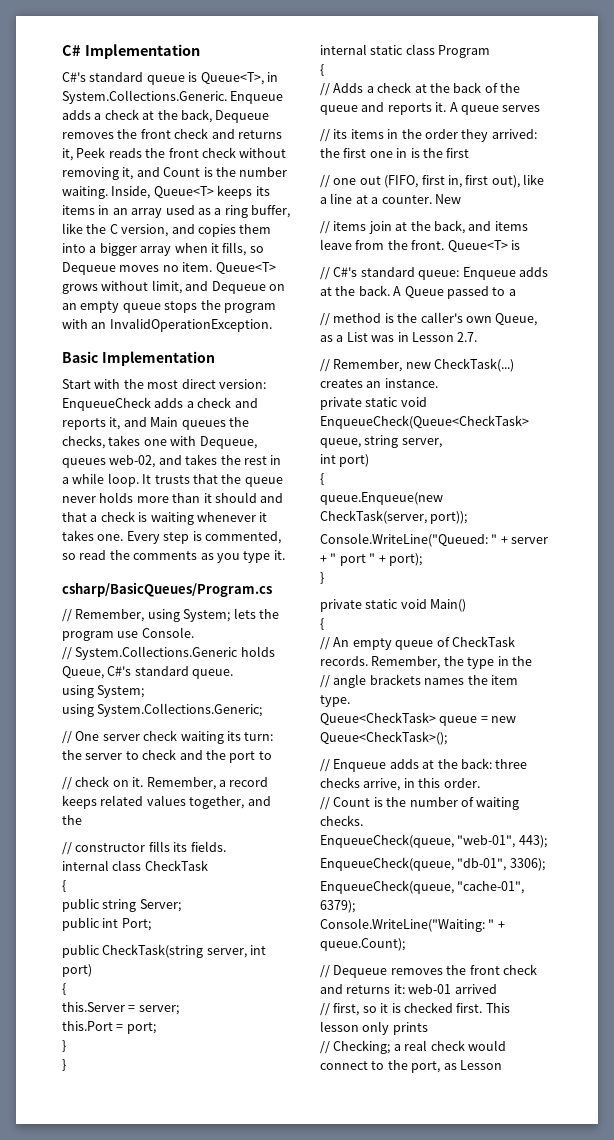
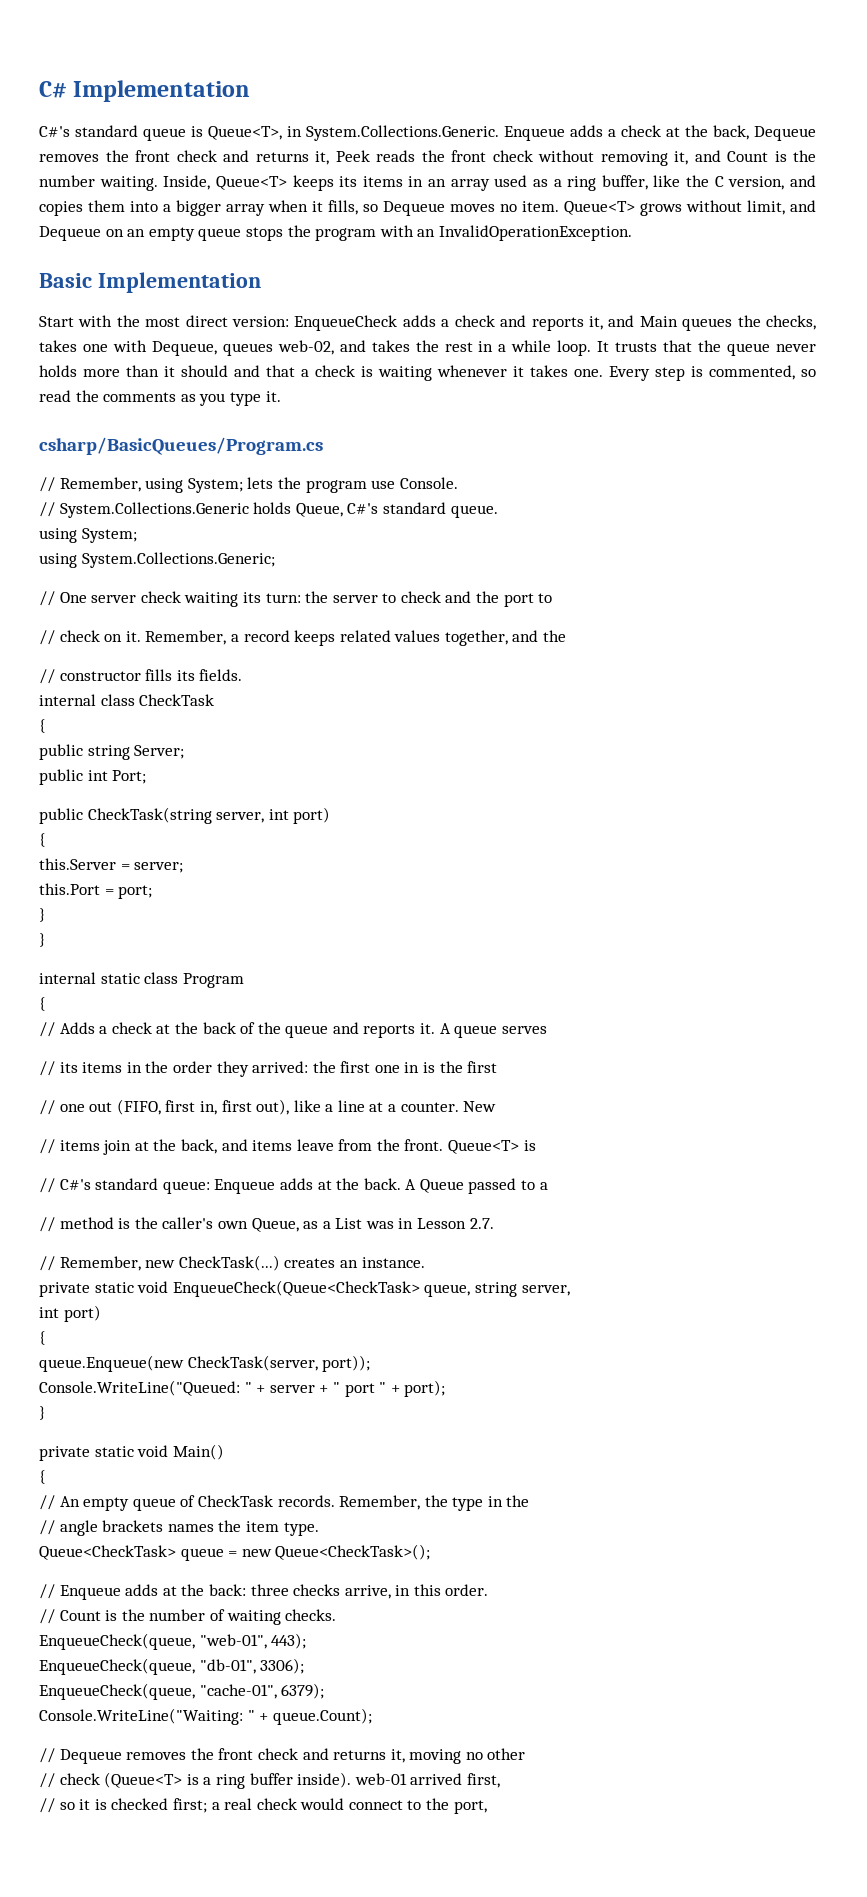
[393,984,405,994] it: -> [390,1748,526,1764] [39,1772,352,1789] it, moving no other // // check (Queue<T> is a ring buffer inside).
[320,1003,360,1016] // // first, -> [466,1773,500,1788] [39,1798,55,1813] first, // //
[456,1003,510,1013] [320,1021,428,1035] [320,1040,391,1054] first. This lesson only prints // // Checking; -> [172,1798,207,1813] first;
[443,1060,502,1070] as Lesson -> (487, 1807) none

